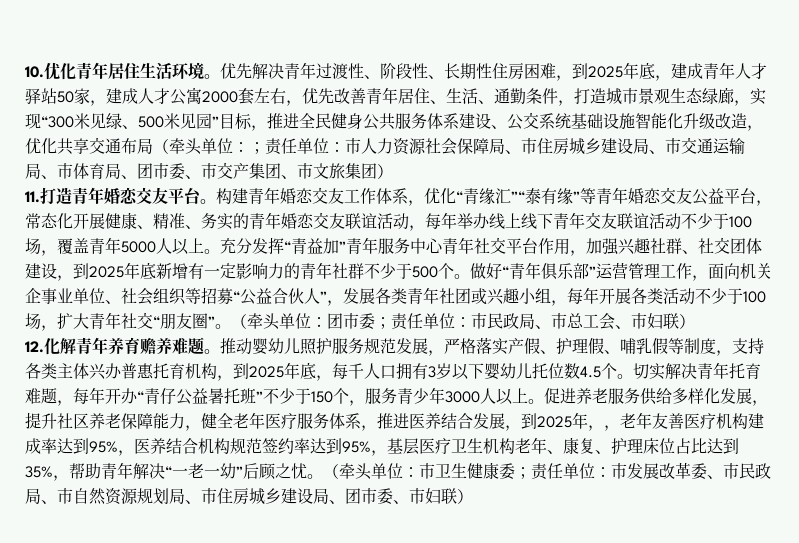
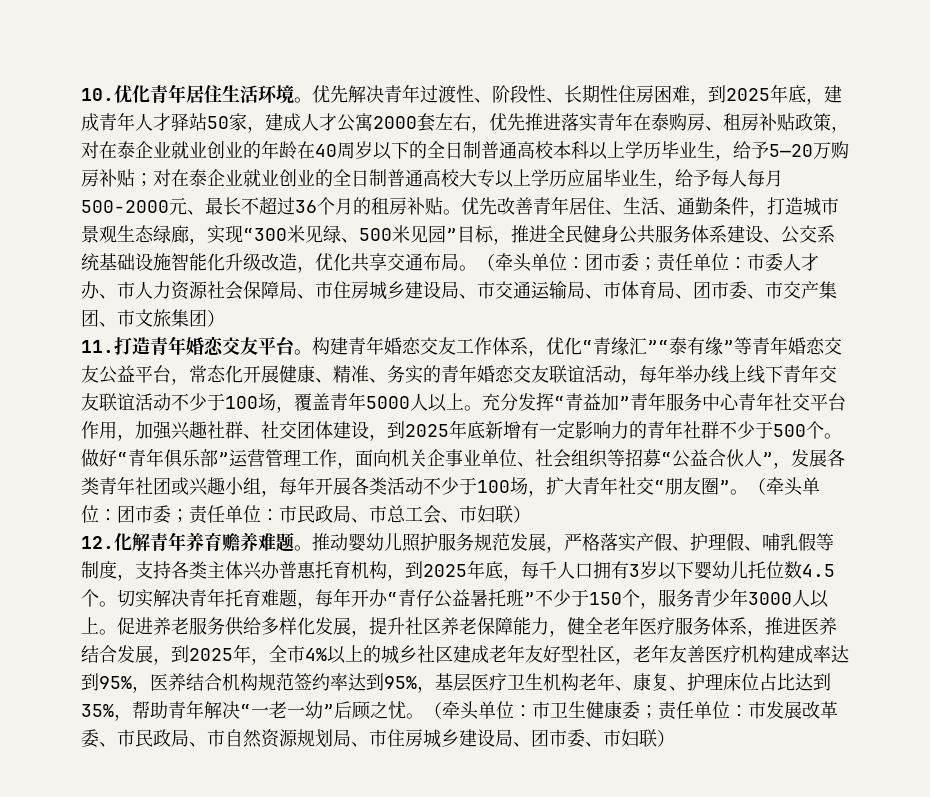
(334, 96) none -> [525,112,849,133] [81,140,849,161] [81,169,783,189] [81,196,497,215] 推进落实青年在泰购房、租房补贴政策，对在泰企业就业创业的年龄在40周岁以下的全日制普通高校本科以上学历毕业生，给予5—20万购房补贴；对在泰企业就业创业的全日制普通高校大专以上学历应届毕业生，给予每人每月500-2000元、最长不超过36个月的租房补贴。优先
[153,138,361,155] （牵头单位：；责任单位：市 -> [459,253,819,272] [81,281,135,299] 。（牵头单位：团市委；责任单位：市委人才办、市
(604, 428) none -> [269,644,615,664] 全市4%以上的城乡社区建成老年友好型社区

